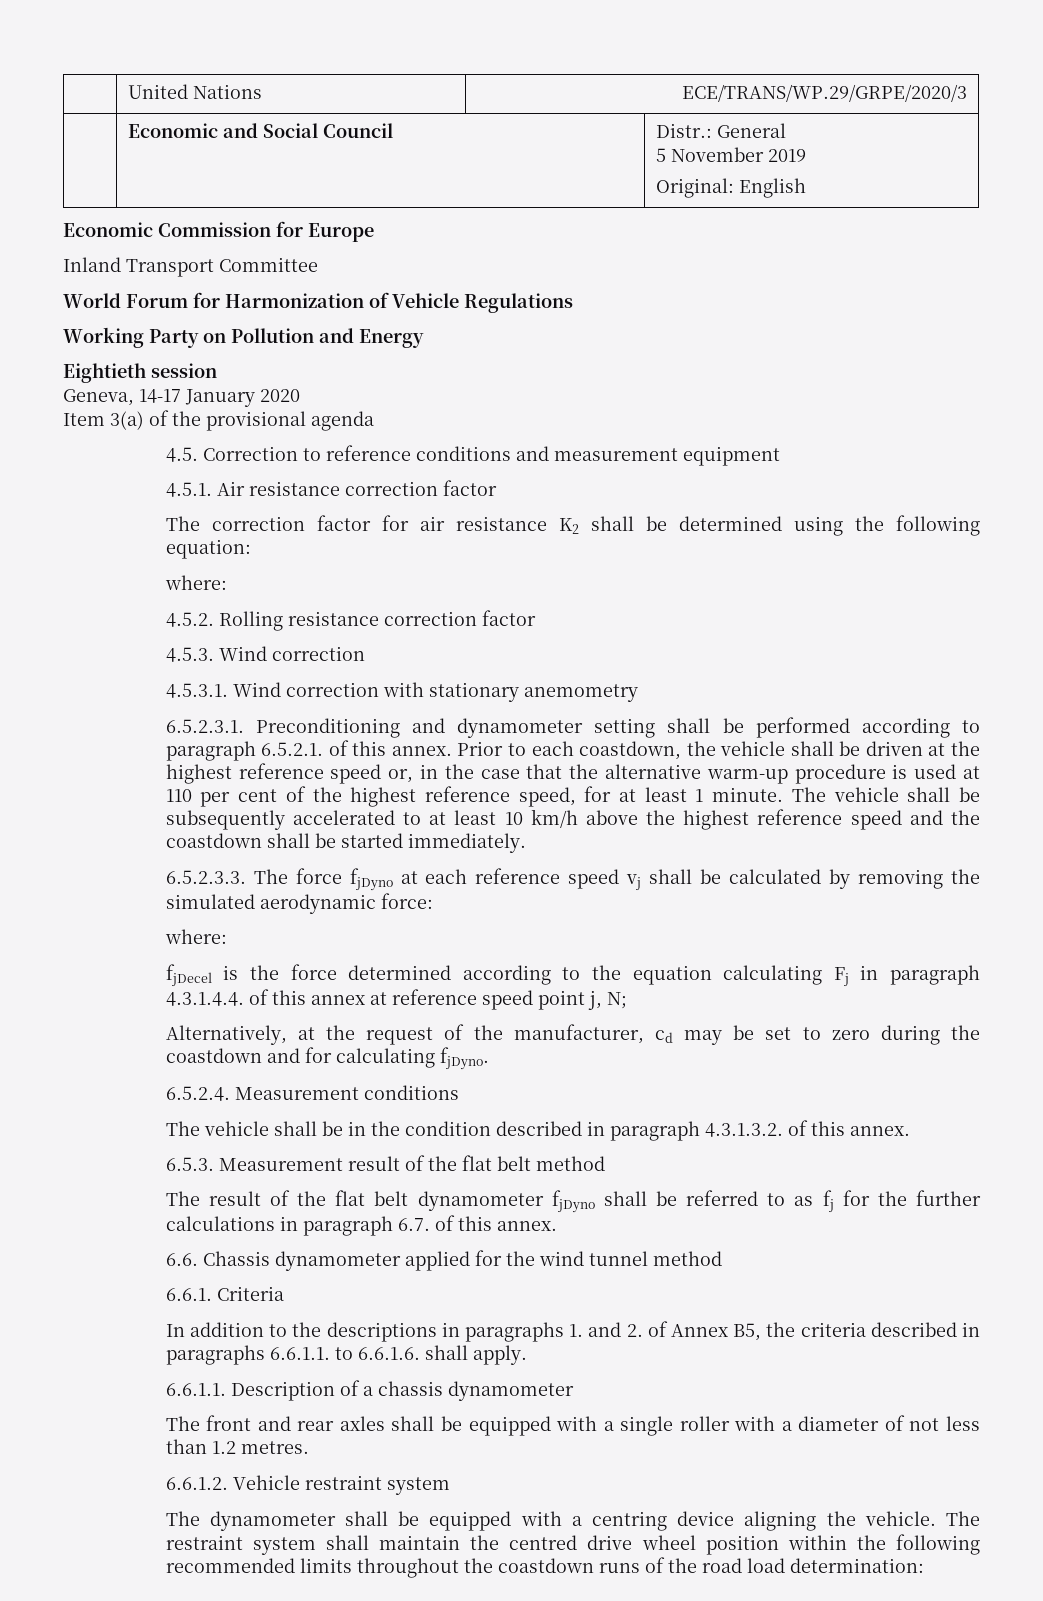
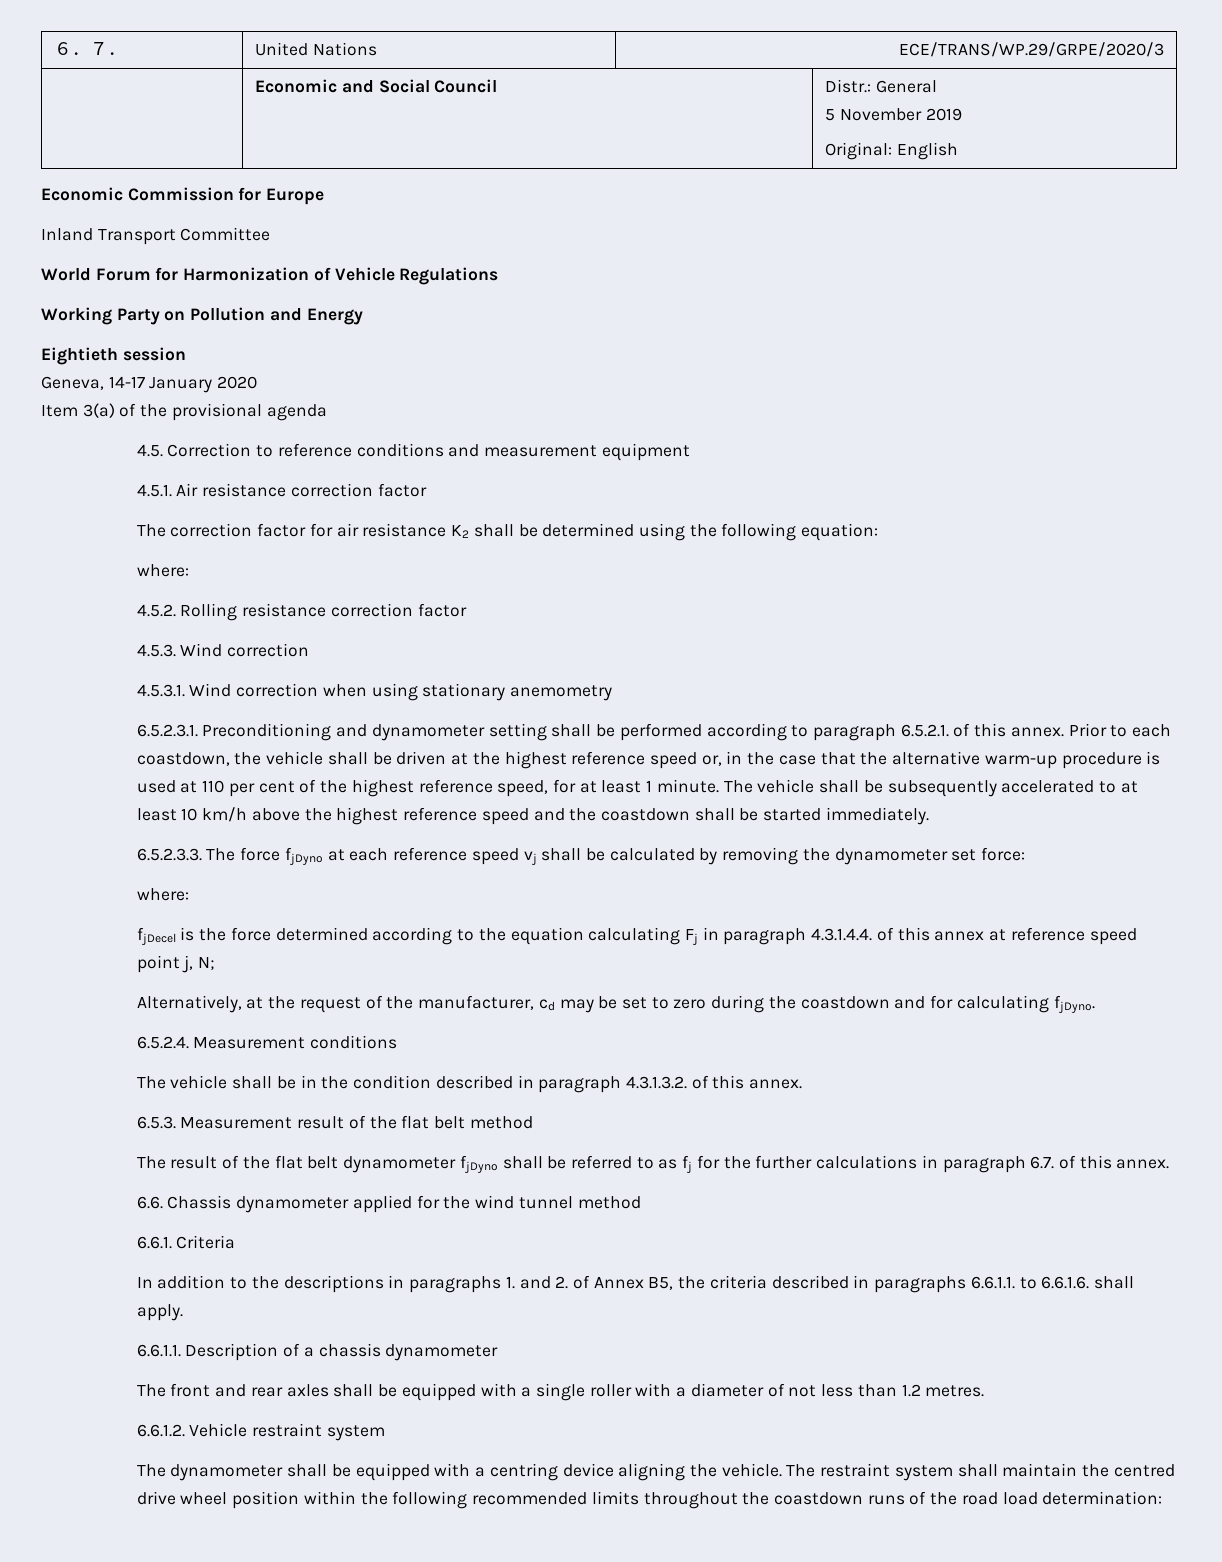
(127, 91) none -> [54,42,127,55] ６．７．
[382,682,424,697] with -> [322,683,418,701] when using
[165,894,376,914] simulated aerodynamic -> [834,848,977,865] dynamometer set

